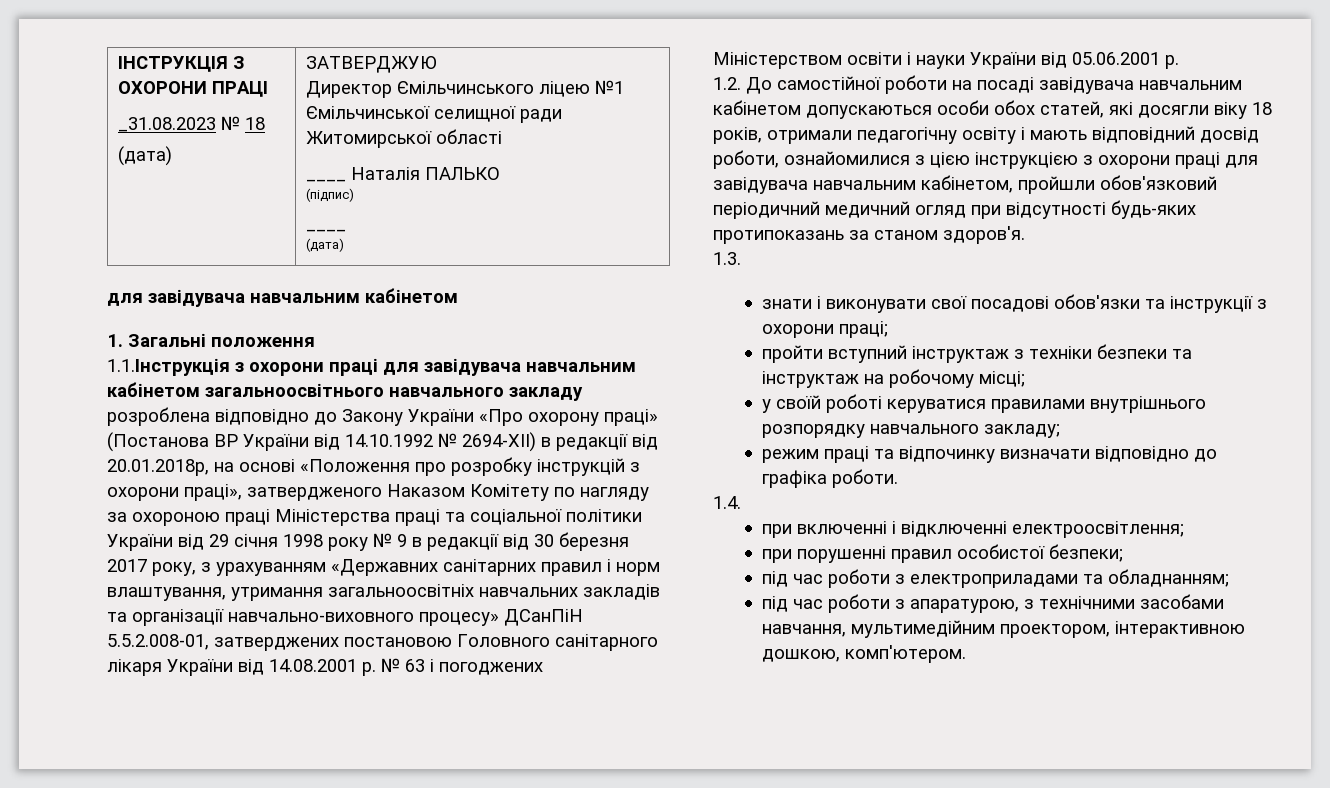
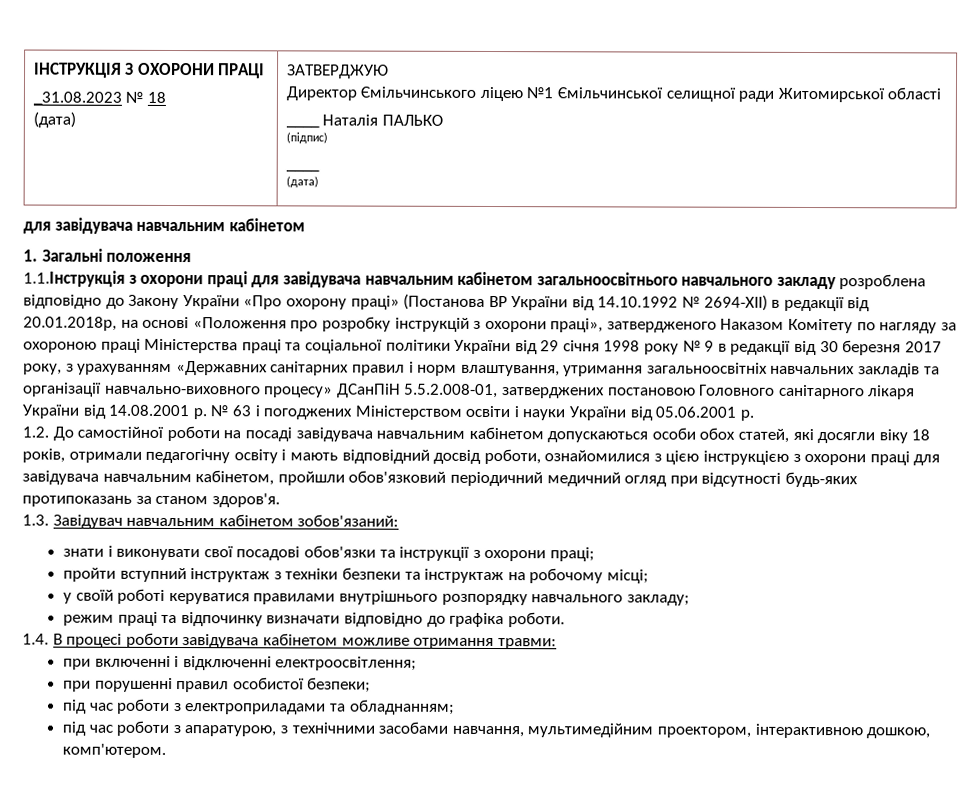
(741, 258) none -> [52,514,400,529] Завідувач навчальним кабінетом зобов'язаний:
(741, 502) none -> [52,632,557,650] В процесі роботи завідувача кабінетом можливе отримання травми:

